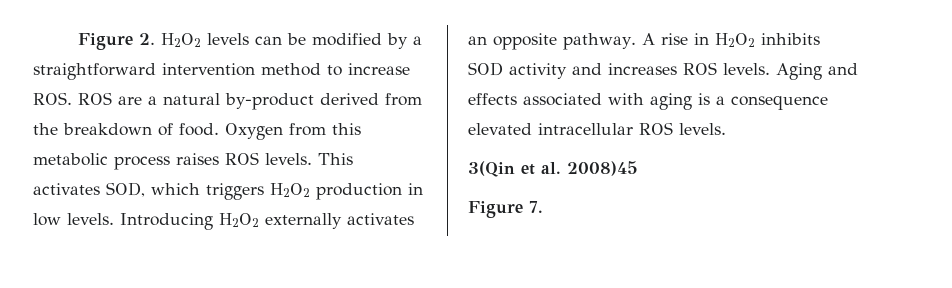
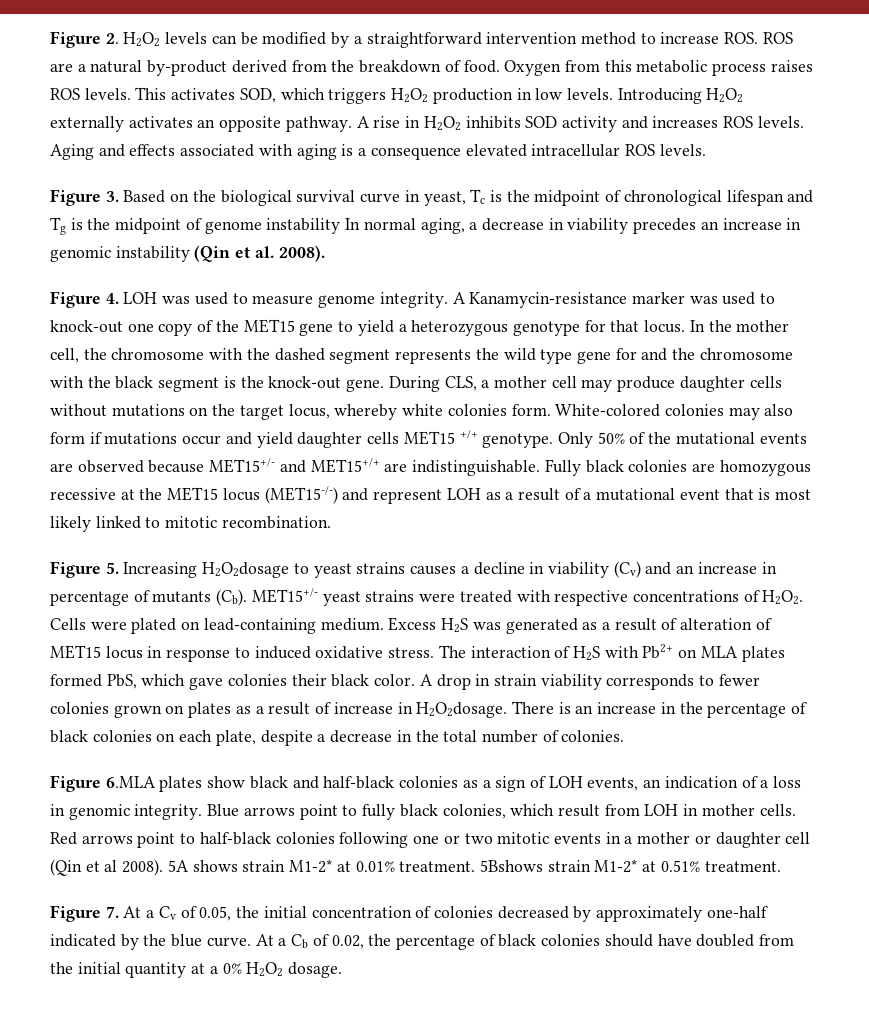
[468,161,638,177] [468,201,543,218] 3(Qin et al. 2008)45 // Figure 7. -> [50,189,814,206] [50,217,802,235] [50,245,325,262] [50,291,776,308] [50,319,790,336] [50,348,793,364] [50,376,782,392] [50,404,794,420] [50,430,807,448] [50,458,811,476] [50,486,812,504] [50,516,331,532] [50,561,777,578] [50,588,804,606] [50,617,772,634] [50,644,785,662] [50,674,760,690] [50,701,808,718] [50,730,625,746] [50,775,802,792] [50,804,796,820] [50,832,811,848] [50,859,781,876] [50,905,768,922] [50,934,795,950] [50,962,343,978] Figure 3. Based on the biological survival curve in yeast, Tc is the midpoint of chronological lifespan and Tg is the midpoint of genome instability In normal aging, a decrease in viability precedes an increase in genomic instability (Qin et al. 2008). // Figure 4. LOH was used to measure genome integrity. A Kanamycin-resistance marker was used to knock-out one copy of the MET15 gene to yield a heterozygous genotype for that locus. In the mother cell, the chromosome with the dashed segment represents the wild type gene for and the chromosome with the black segment is the knock-out gene. During CLS, a mother cell may produce daughter cells without mutations on the target locus, whereby white colonies form. White-colored colonies may also form if mutations occur and yield daughter cells MET15 +/+ genotype. Only 50% of the mutational events are observed because MET15+/- and MET15+/+ are indistinguishable. Fully black colonies are homozygous recessive at the MET15 locus (MET15-/-) and represent LOH as a result of a mutational event that is most likely linked to mitotic recombination. // Figure 5. Increasing H2O2dosage to yeast strains causes a decline in viability (Cv) and an increase in percentage of mutants (Cb). MET15+/- yeast strains were treated with respective concentrations of H2O2. Cells were plated on lead-containing medium. Excess H2S was generated as a result of alteration of MET15 locus in response to induced oxidative stress. The interaction of H2S with Pb2+ on MLA plates formed PbS, which gave colonies their black color. A drop in strain viability corresponds to fewer colonies grown on plates as a result of increase in H2O2dosage. There is an increase in the percentage of black colonies on each plate, despite a decrease in the total number of colonies. // Figure 6.MLA plates show black and half-black colonies as a sign of LOH events, an indication of a loss in genomic integrity. Blue arrows point to fully black colonies, which result from LOH in mother cells. Red arrows point to half-black colonies following one or two mitotic events in a mother or daughter cell (Qin et al 2008). 5A shows strain M1-2* at 0.01% treatment. 5Bshows strain M1-2* at 0.51% treatment. // Figure 7. At a Cv of 0.05, the initial concentration of colonies decreased by approximately one-half indicated by the blue curve. At a Cb of 0.02, the percentage of black colonies should have doubled from the initial quantity at a 0% H2O2 dosage.

